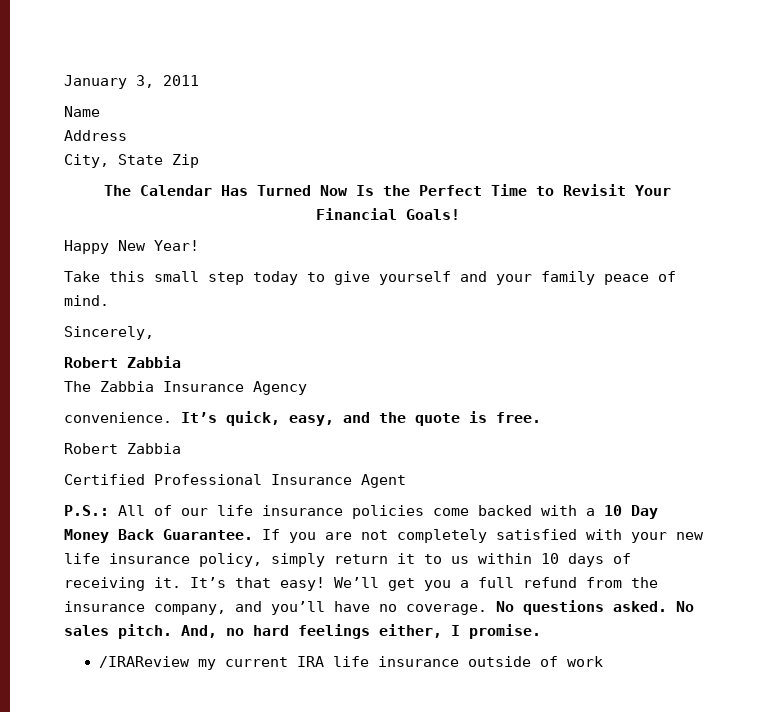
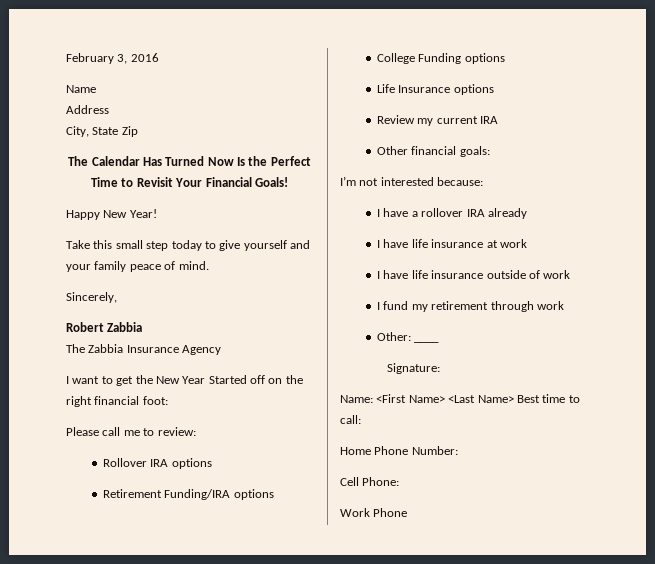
[64,75,199,89] January 3, 2011 -> [66,53,159,64] February 3, 2016
[64,411,541,426] [64,443,181,454] [64,474,406,488] [64,505,658,519] [64,529,704,543] [64,553,631,567] [64,577,658,591] [64,600,694,615] [64,624,541,639] [98,656,324,670] convenience. It’s quick, easy, and the quote is free. // Robert Zabbia // Certified Professional Insurance Agent // P.S.: All of our life insurance policies come backed with a 10 Day Money Back Guarantee. If you are not completely satisfied with your new life insurance policy, simply return it to us within 10 days of receiving it. It’s that easy! We’ll get you a full refund from the insurance company, and you’ll have no coverage. No questions asked. No sales pitch. And, no hard feelings either, I promise. // /IRAReview my current IRA -> [66,375,303,386] [66,396,168,407] [66,427,196,436] [103,458,212,469] [103,489,274,500] [377,53,505,64] [377,84,494,95] [377,115,499,126] [377,146,490,157] [340,176,484,186] [377,208,527,219] [377,239,527,248] [377,270,409,279] I want to get the New Year Started off on the right financial foot: // Please call me to review: // Rollover IRA options // Retirement Funding/IRA options // College Funding options // Life Insurance options // Review my current IRA // Other financial goals: // I’m not interested because: // I have a rollover IRA already // I have life insurance at work // I have
(603, 661) none -> [377,301,564,312] [377,332,412,341] [414,341,440,343] [386,363,440,374] [340,394,580,403] [340,415,361,424] [340,446,458,455] [340,477,400,486] [340,508,408,517] // I fund my retirement through work // Other: ____ // Signature: // Name: <First Name> <Last Name> Best time to call: // Home Phone Number: // Cell Phone: // Work Phone

